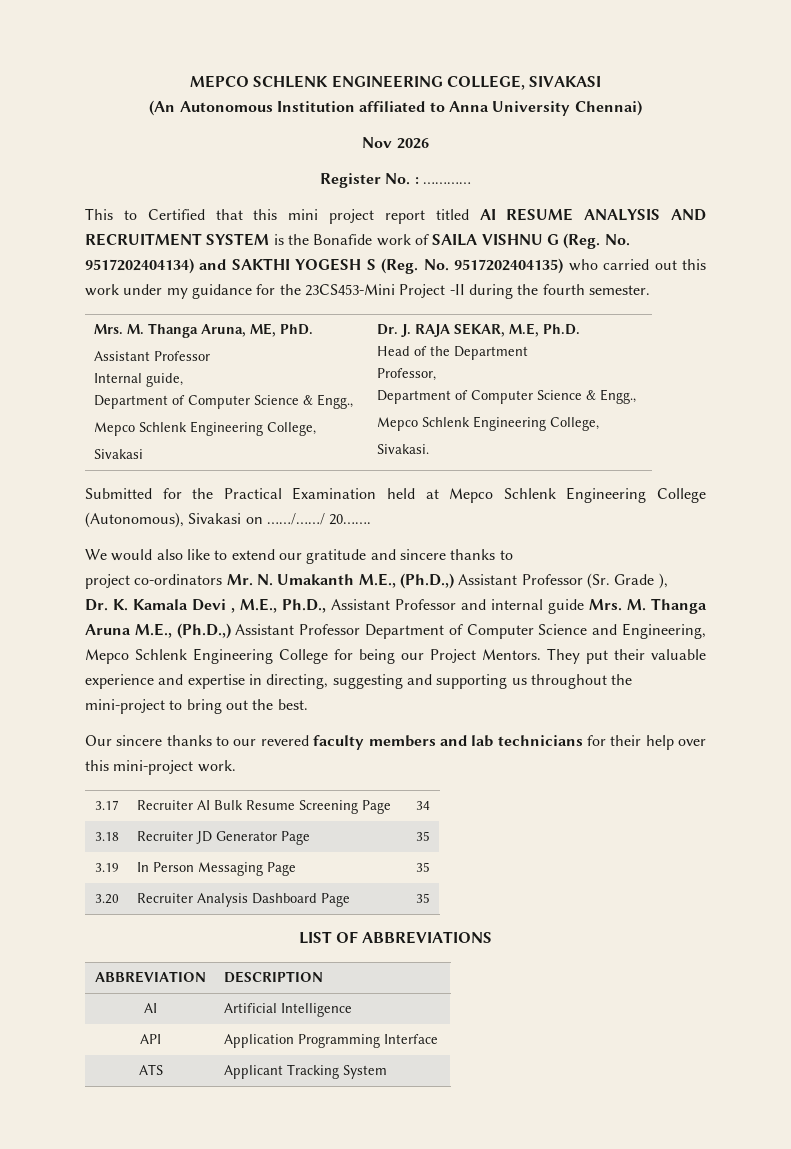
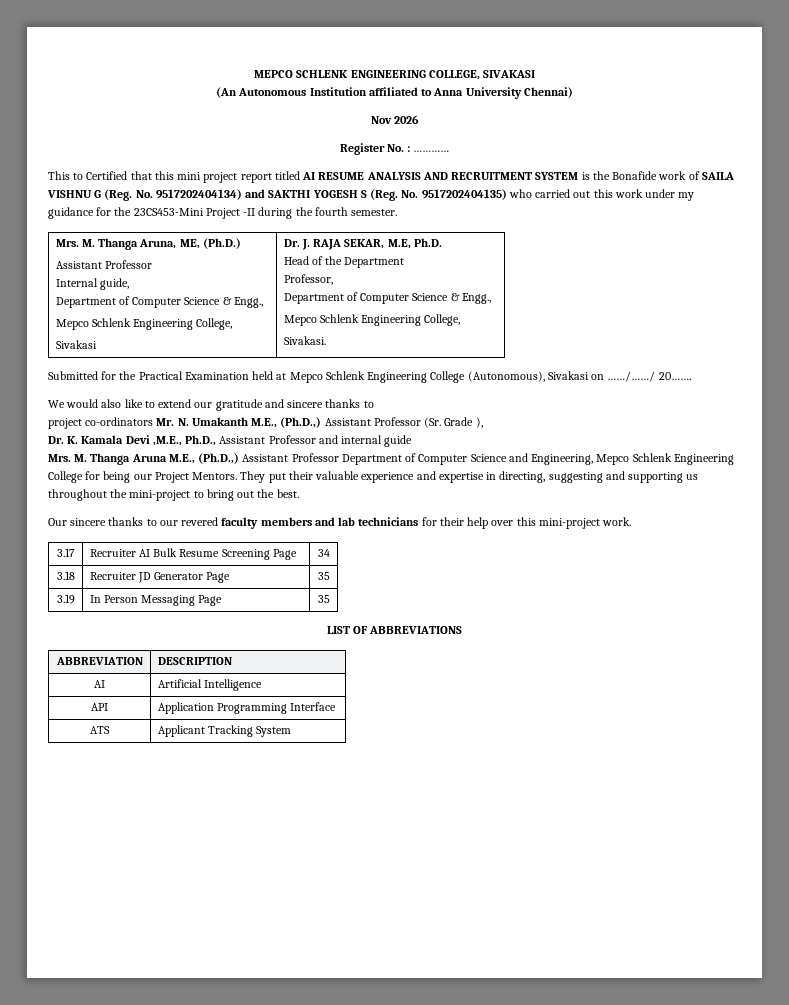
[280,324,314,335] PhD. -> [202,238,241,249] (Ph.D.)
[231,598,277,613] , M.E., -> [152,436,182,446] ,M.E.,
(584, 606) none -> (413, 441) //
[95,894,119,904] [137,893,351,907] [416,893,430,903] // 3.20 | Recruiter Analysis Dashboard Page | 35 -> (330, 599) none

